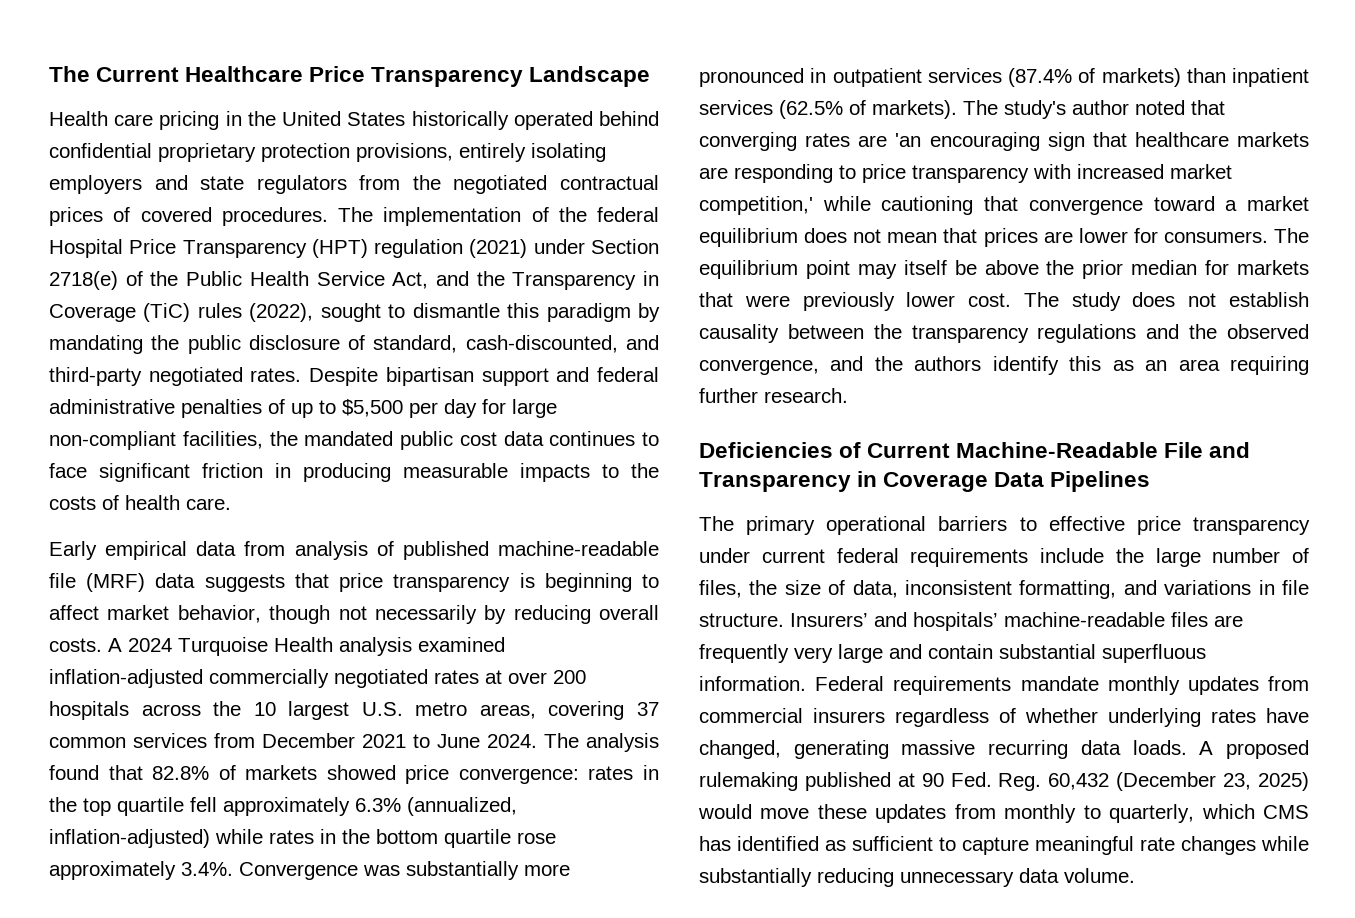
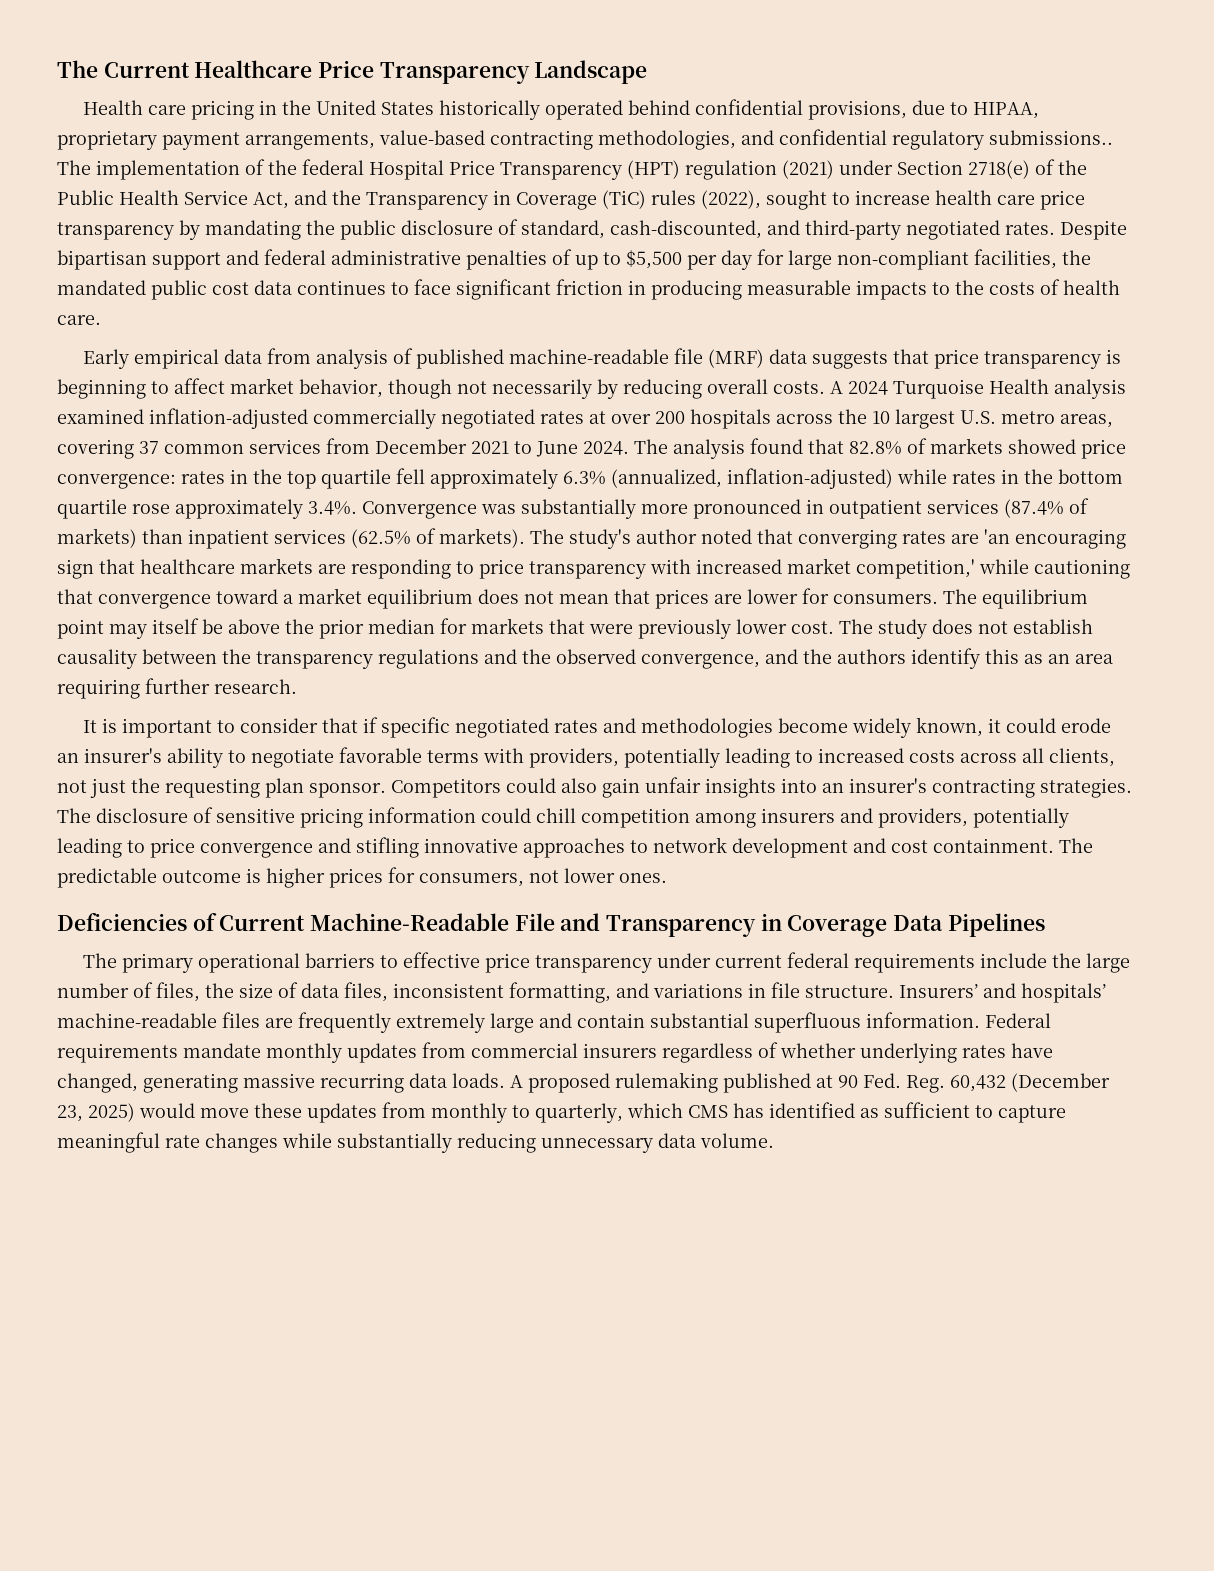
[158,143,606,162] [49,175,659,194] [49,207,328,226] proprietary protection provisions, entirely isolating employers and state regulators from the negotiated contractual prices of covered procedures. -> [807,100,1039,120] [57,129,1113,150] provisions, due to HIPAA, proprietary payment arrangements, value-based contracting methodologies, and confidential regulatory submissions..
[412,303,631,322] dismantle this paradigm -> [855,190,1085,210] [57,222,174,240] increase health care price transparency
(848, 395) none -> [82,717,1111,738] [57,747,1115,768] [57,777,1132,798] [57,807,1069,828] [57,837,1093,858] [57,867,667,888] // It is important to consider that if specific negotiated rates and methodologies become widely known, it could erode an insurer's ability to negotiate favorable terms with providers, potentially leading to increased costs across all clients, not just the requesting plan sponsor. Competitors could also gain unfair insights into an insurer's contracting strategies. The disclosure of sensitive pricing information could chill competition among insurers and providers, potentially leading to price convergence and stifling innovative approaches to network development and cost containment. The predictable outcome is higher prices for consumers, not lower ones.
[852,580,898,598] data, -> [301,982,388,1002] data files,
[794,647,833,663] very -> [396,1013,485,1033] extremely

